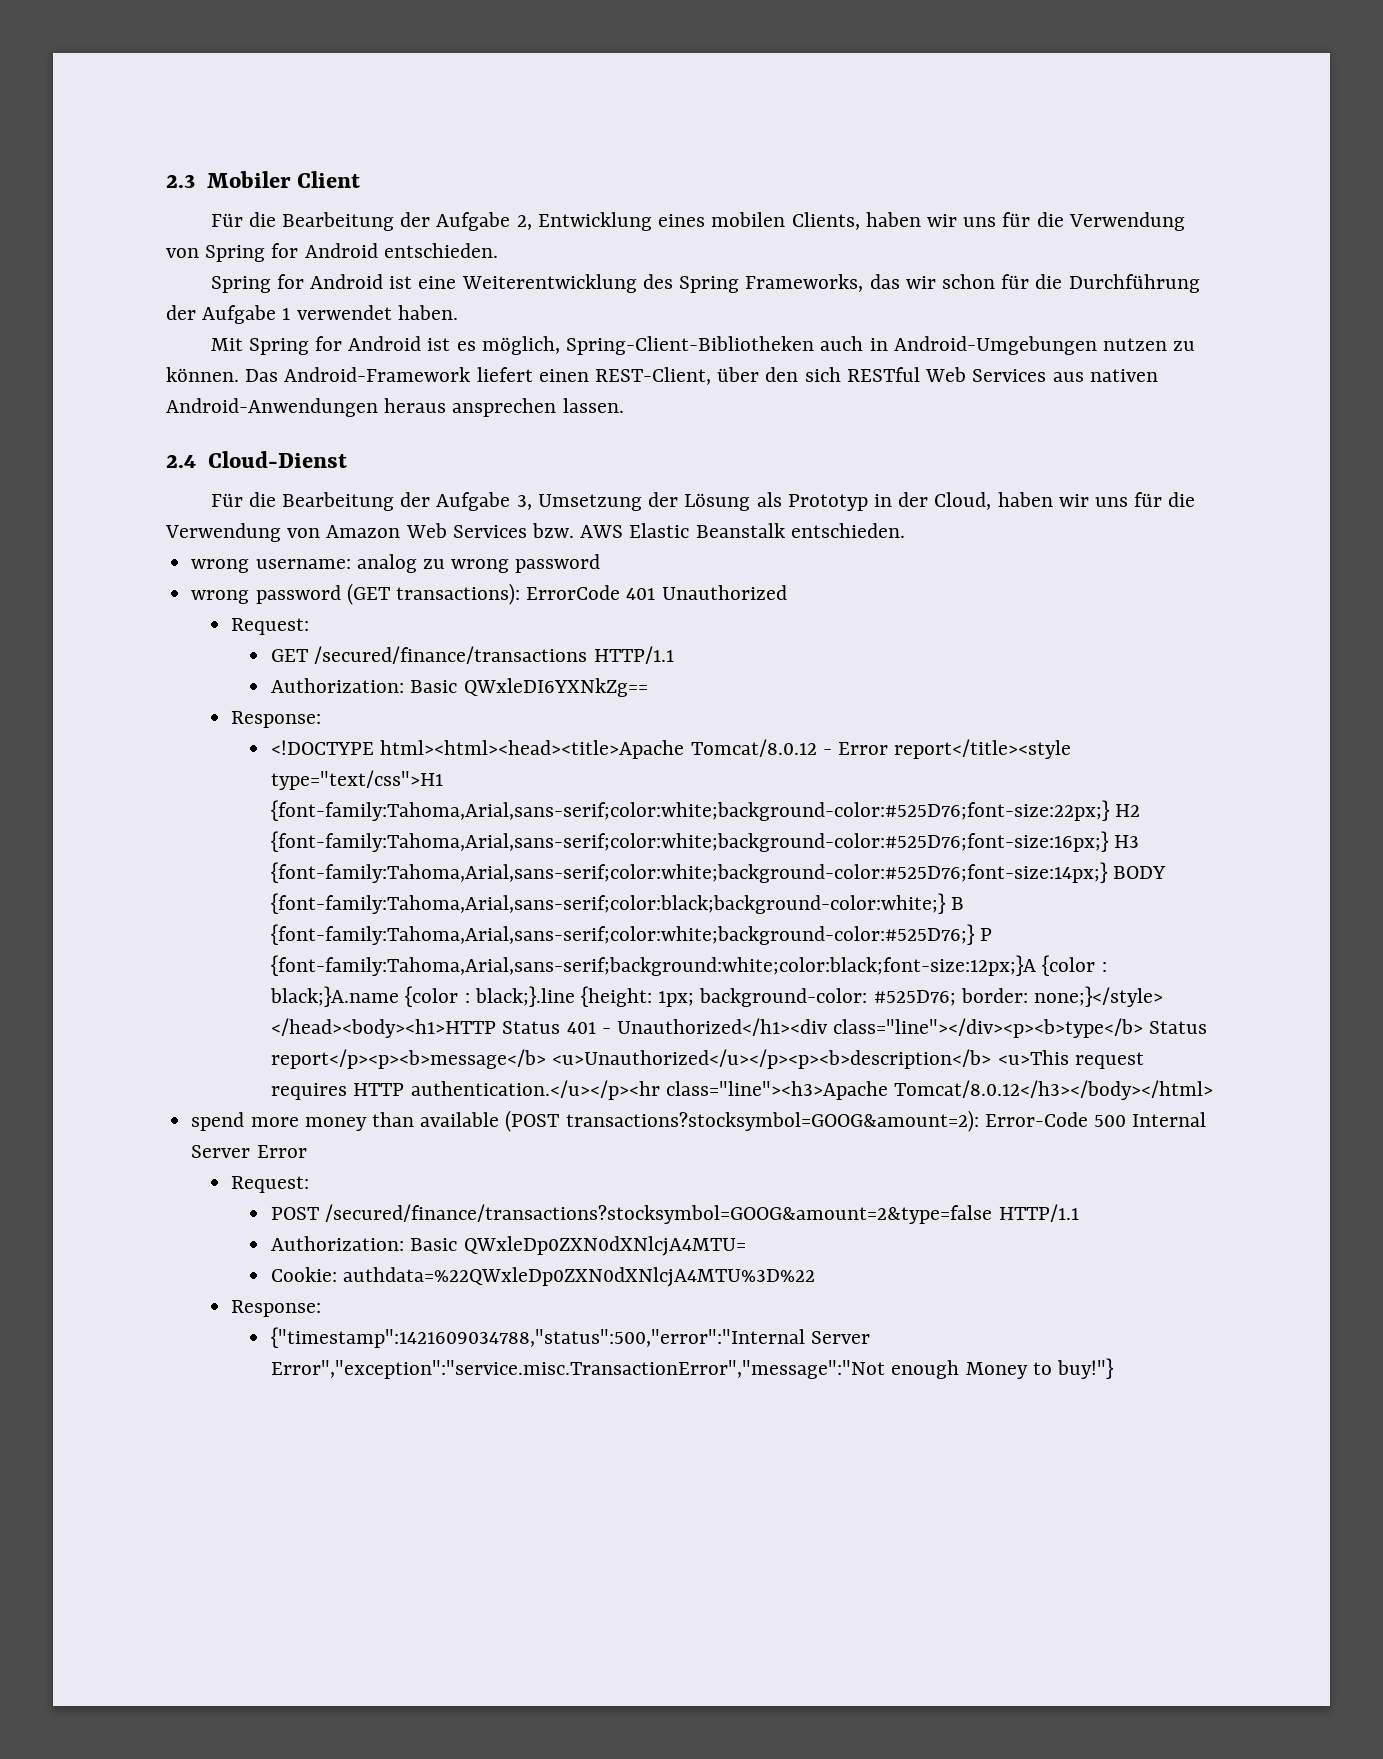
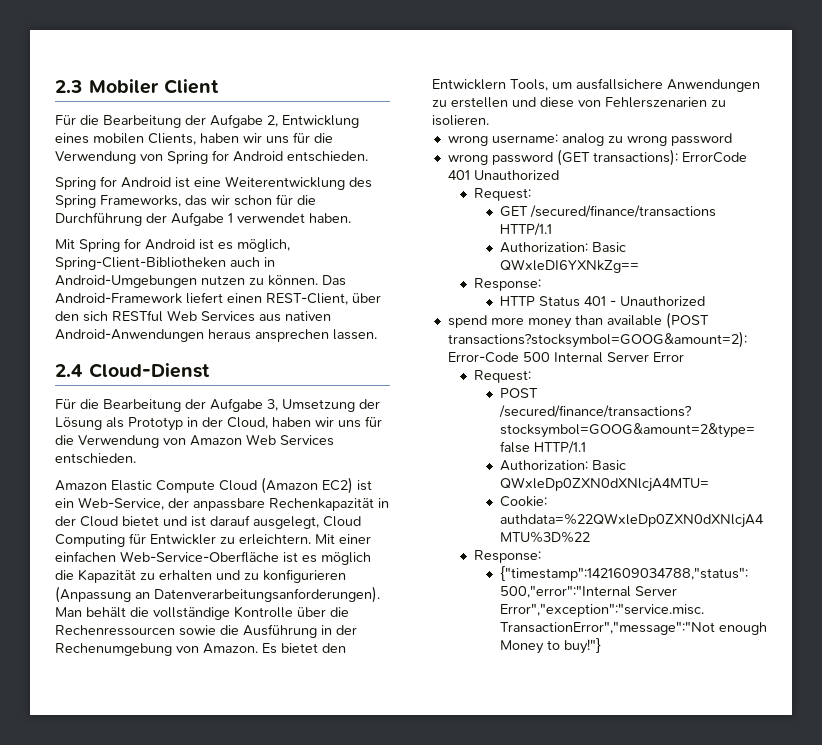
[532,523,905,538] bzw. AWS Elastic Beanstalk entschieden. -> [55,453,136,464] [55,477,372,494] [55,497,389,511] [55,515,361,529] [55,533,371,547] [55,551,371,565] [55,569,346,583] [55,586,380,603] [55,606,349,620] [55,624,357,638] [55,643,346,656] [432,78,760,92] [432,97,726,108] [432,115,489,126] entschieden. // Amazon Elastic Compute Cloud (Amazon EC2) ist ein Web-Service, der anpassbare Rechenkapazität in der Cloud bietet und ist darauf ausgelegt, Cloud Computing für Entwickler zu erleichtern. Mit einer einfachen Web-Service-Oberfläche ist es möglich die Kapazität zu erhalten und zu konfigurieren (Anpassung an Datenverarbeitungsanforderungen). Man behält die vollständige Kontrolle über die Rechenressourcen sowie die Ausführung in der Rechenumgebung von Amazon. Es bietet den Entwicklern Tools, um ausfallsichere Anwendungen zu erstellen und diese von Fehlerszenarien zu isolieren.
[271,739,1072,759] [271,770,444,790] [271,800,1141,821] [271,831,1140,852] [271,862,1167,883] [271,893,965,914] [271,924,993,945] [271,955,1107,976] [270,986,1164,1007] [271,1018,1208,1038] [271,1049,1144,1069] [271,1080,1214,1100] <!DOCTYPE html><html><head><title>Apache Tomcat/8.0.12 - Error report</title><style type="text/css">H1 {font-family:Tahoma,Arial,sans-serif;color:white;background-color:#525D76;font-size:22px;} H2 {font-family:Tahoma,Arial,sans-serif;color:white;background-color:#525D76;font-size:16px;} H3 {font-family:Tahoma,Arial,sans-serif;color:white;background-color:#525D76;font-size:14px;} BODY {font-family:Tahoma,Arial,sans-serif;color:black;background-color:white;} B {font-family:Tahoma,Arial,sans-serif;color:white;background-color:#525D76;} P {font-family:Tahoma,Arial,sans-serif;background:white;color:black;font-size:12px;}A {color : black;}A.name {color : black;}.line {height: 1px; background-color: #525D76; border: none;}</style> </head><body><h1>HTTP Status 401 - Unauthorized</h1><div class="line"></div><p><b>type</b> Status report</p><p><b>message</b> <u>Unauthorized</u></p><p><b>description</b> <u>This request requires HTTP authentication.</u></p><hr class="line"><h3>Apache Tomcat/8.0.12</h3></body></html> -> [499,296,705,307] HTTP Status 401 - Unauthorized

